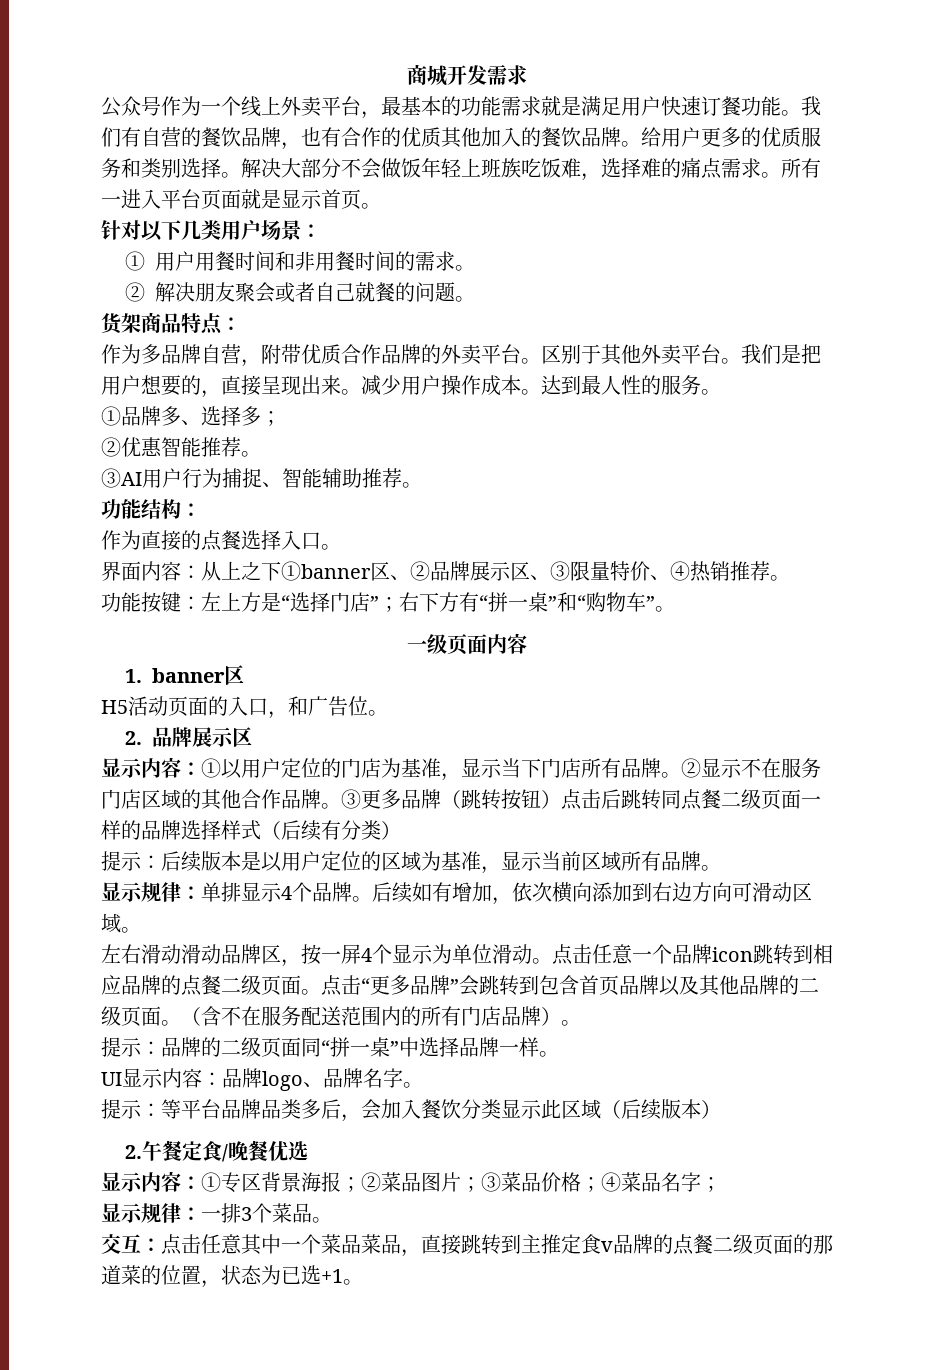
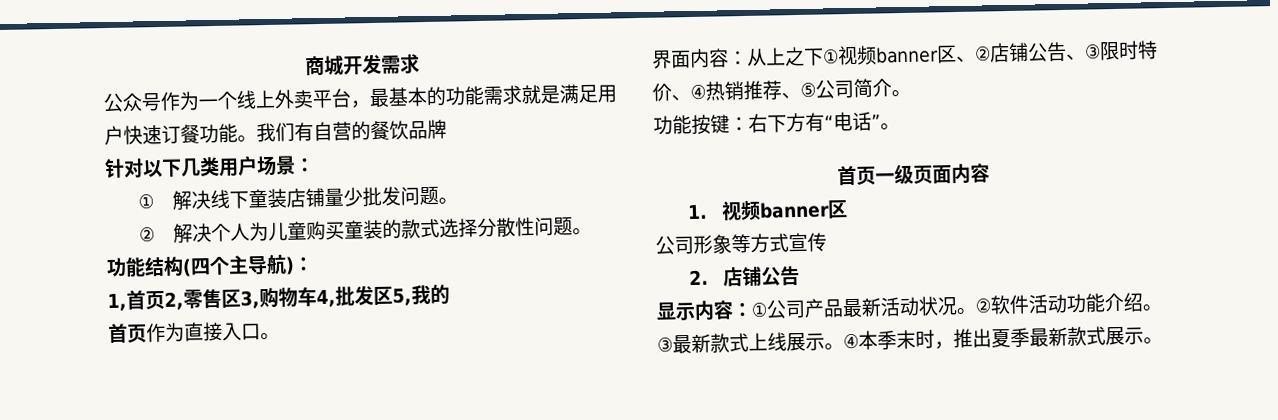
[281,127,821,150] [101,158,821,181] [101,189,381,209] ，也有合作的优质其他加入的餐饮品牌。给用户更多的优质服务和类别选择。解决大部分不会做饭年轻上班族吃饭难，选择难的痛点需求。所有一进入平台页面就是显示首页。 -> (447, 129) none
[154,251,475,271] [124,282,475,303] [101,312,241,335] [101,344,821,367] [101,375,721,398] [101,406,281,426] [101,437,261,457] [101,468,422,488] [101,499,201,519] [101,530,281,551] 用户用餐时间和非用餐时间的需求。 // ②解决朋友聚会或者自己就餐的问题。 // 货架商品特点： // 作为多品牌自营，附带优质合作品牌的外卖平台。区别于其他外卖平台。我们是把用户想要的，直接呈现出来。减少用户操作成本。达到最人性的服务。 // ①品牌多、选择多； // ②优惠智能推荐。 // ③AI用户行为捕捉、智能辅助推荐。 // 功能结构： // 作为直接的点餐选择 -> [171,186,458,211] [139,216,592,244] [106,254,314,278] [107,284,450,312] [108,321,223,344] 解决线下童装店铺量少批发问题。 // ②解决个人为儿童购买童装的款式选择分散性问题。 // 功能结构(四个主导航)： // 1,首页2,零售区3,购物车4,批发区5,我的 // 首页作为直接
[281,561,530,581] ①banner区、②品牌展示区 -> [822,41,1067,66] ①视频banner区、②店铺公告
[590,561,610,580] 量 -> [1118,40,1139,60] 时
(770, 571) none -> [781,78,892,99] 、⑤公司简介
[201,592,646,612] 左上方是“选择门店”；右下方有“拼一桌”和“购物车 -> [748,111,872,133] 右下方有“电话
(675, 609) none -> [836,164,876,186] 首页
(142, 676) none -> [720,200,761,221] 视频
[101,696,388,719] [124,727,252,747] [101,757,821,781] [101,789,821,810] [101,820,401,841] [101,851,721,874] [101,882,812,905] [101,913,141,933] [101,944,833,967] [101,975,819,996] [101,1006,581,1026] [101,1037,559,1057] [101,1068,423,1091] [101,1099,721,1122] [124,1140,308,1162] [101,1171,721,1193] [101,1203,332,1223] [101,1234,833,1257] [101,1265,343,1288] H5活动页面的入口，和广告位。 // 2.品牌展示区 // 显示内容：①以用户定位的门店为基准，显示当下门店所有品牌。②显示不在服务门店区域的其他合作品牌。③更多品牌（跳转按钮）点击后跳转同点餐二级页面一样的品牌选择样式（后续有分类） // 提示：后续版本是以用户定位的区域为基准，显示当前区域所有品牌。 // 显示规律：单排显示4个品牌。后续如有增加，依次横向添加到右边方向可滑动区域。 // 左右滑动滑动品牌区，按一屏4个显示为单位滑动。点击任意一个品牌icon跳转到相应品牌的点餐二级页面。点击“更多品牌”会跳转到包含首页品牌以及其他品牌的二级页面。（含不在服务配送范围内的所有门店品牌）。 // 提示：品牌的二级页面同“拼一桌”中选择品牌一样。 // UI显示内容：品牌logo、品牌名字。 // 提示：等平台品牌品类多后，会加入餐饮分类显示此区域（后续版本） // 2.午餐定食/晚餐优选 // 显示内容：①专区背景海报；②菜品图片；③菜品价格；④菜品名字； // 显示规律：一排3个菜品。 // 交互：点击任意其中一个菜品菜品，直接跳转到主推定食v品牌的点餐二级页面的那道菜的位置，状态为已选+1 -> [655,232,827,255] [689,265,800,287] [656,292,1162,321] [657,326,1144,354] 公司形象等方式宣传 // 2.店铺公告 // 显示内容：①公司产品最新活动状况。②软件活动功能介绍。③最新款式上线展示。④本季末时，推出夏季最新款式展示

